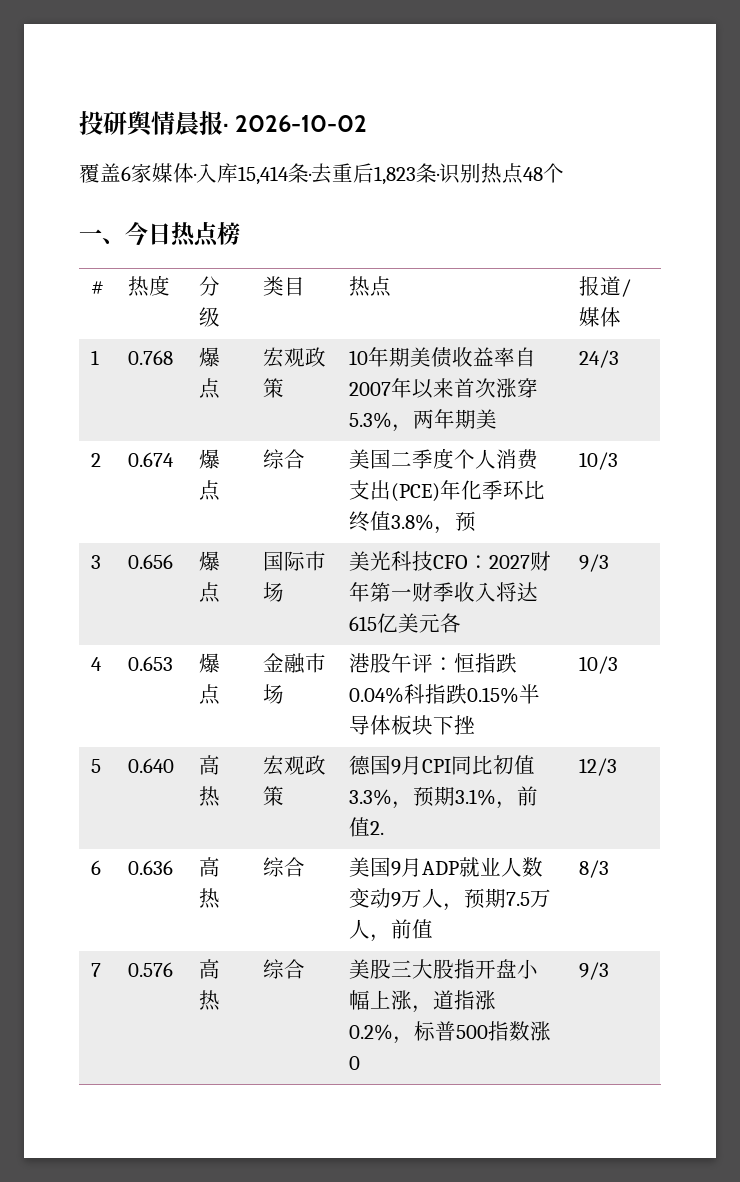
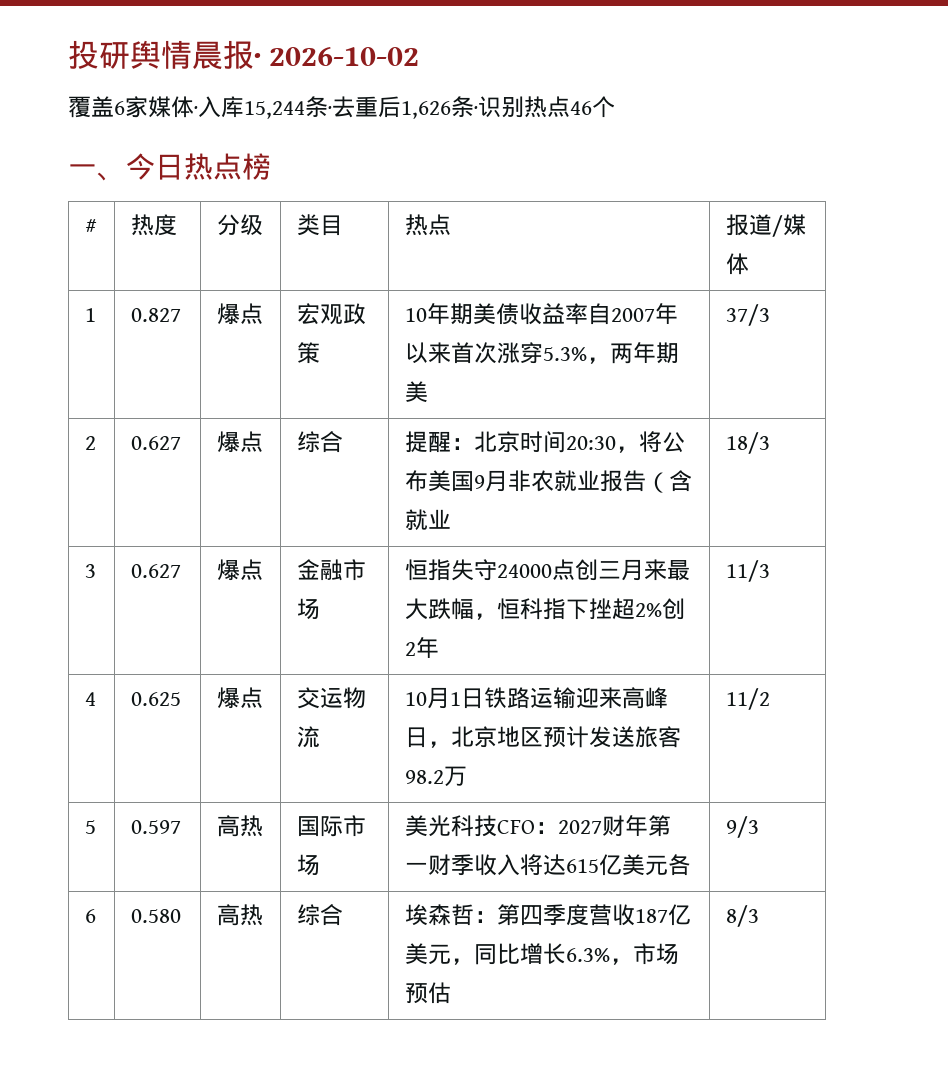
[238,166,289,185] 15,414 -> [244,101,305,119] 15,244
[374,166,416,185] 1,823 -> [401,101,451,119] 1,626
[523,167,543,181] 48 -> [570,101,592,115] 46
[127,350,173,365] 0.768 -> [131,308,182,322] 0.827
[578,350,619,368] 24/3 -> [726,304,771,326] 37/3
[127,452,174,467] 0.674 -> [131,436,182,450] 0.627
[348,448,538,470] [348,480,545,502] [348,511,476,534] [578,452,618,470] 美国二季度个人消费支出(PCE)年化季环比终值3.8%，预 | 10/3 -> [405,431,686,453] [405,470,693,493] [405,509,452,531] [726,432,771,454] 提醒：北京时间20:30，将公布美国9月非农就业报告（含就业 | 18/3
[127,554,173,569] [198,551,220,571] [198,582,220,603] 0.656 | 爆点 -> [131,564,182,578] [217,559,264,581] [297,559,367,581] [297,598,321,620] [405,559,691,581] [405,598,686,620] [405,637,440,658] [726,560,771,582] [85,692,97,706] [131,692,182,706] [217,687,264,709] [297,687,367,709] [297,726,321,748] [405,687,669,709] [405,726,682,748] [405,766,468,787] [726,688,771,710] [85,820,97,834] [131,820,182,834] [217,815,264,837] 0.627 | 爆点 | 金融市场 | 恒指失守24000点创三月来最大跌幅，恒科指下挫超2%创2年 | 11/3 // 4 | 0.625 | 爆点 | 交运物流 | 10月1日铁路运输迎来高峰日，北京地区预计发送旅客98.2万 | 11/2 // 5 | 0.597 | 高热
[90,657,102,671] [127,656,173,671] [198,653,220,673] [198,684,220,705] [262,653,326,674] [262,684,284,704] [348,653,517,673] [348,684,540,704] [348,715,475,735] [578,656,618,674] [90,759,101,773] [127,758,174,773] [198,755,220,775] [198,786,220,807] [262,755,326,776] [262,786,284,806] [348,755,535,775] [348,786,538,809] [348,817,384,837] [578,758,617,776] // 4 | 0.653 | 爆点 | 金融市场 | 港股午评：恒指跌0.04%科指跌0.15%半导体板块下挫 | 10/3 // 5 | 0.640 | 高热 | 宏观政策 | 德国9月CPI同比初值3.3%，预期3.1%，前值2. | 12/3 -> (760, 827) none
[127,860,173,875] [198,857,220,877] [198,888,220,909] [262,857,305,877] [348,857,543,877] [348,888,551,911] [348,919,433,942] [578,860,609,878] [90,963,101,977] [127,962,173,977] [198,959,220,979] [198,990,220,1011] [262,959,305,979] [348,959,538,979] [348,990,496,1013] [348,1021,551,1044] [348,1056,360,1070] [578,962,609,980] 0.636 | 高热 | 综合 | 美国9月ADP就业人数变动9万人，预期7.5万人，前值 | 8/3 // 7 | 0.576 | 高热 | 综合 | 美股三大股指开盘小幅上涨，道指涨0.2%，标普500指数涨0 | 9/3 -> [131,909,182,923] [217,904,264,926] [297,904,344,926] [405,904,692,926] [405,943,680,965] [405,982,452,1004] [726,905,760,927] 0.580 | 高热 | 综合 | 埃森哲：第四季度营收187亿美元，同比增长6.3%，市场预估 | 8/3

